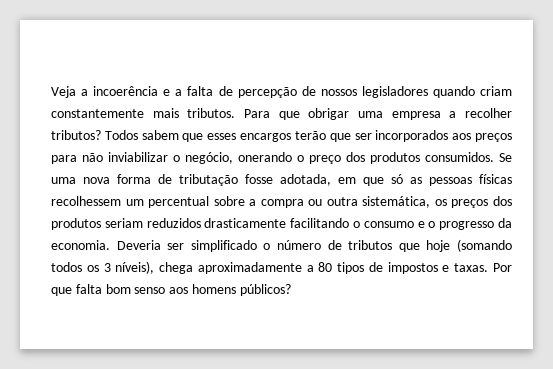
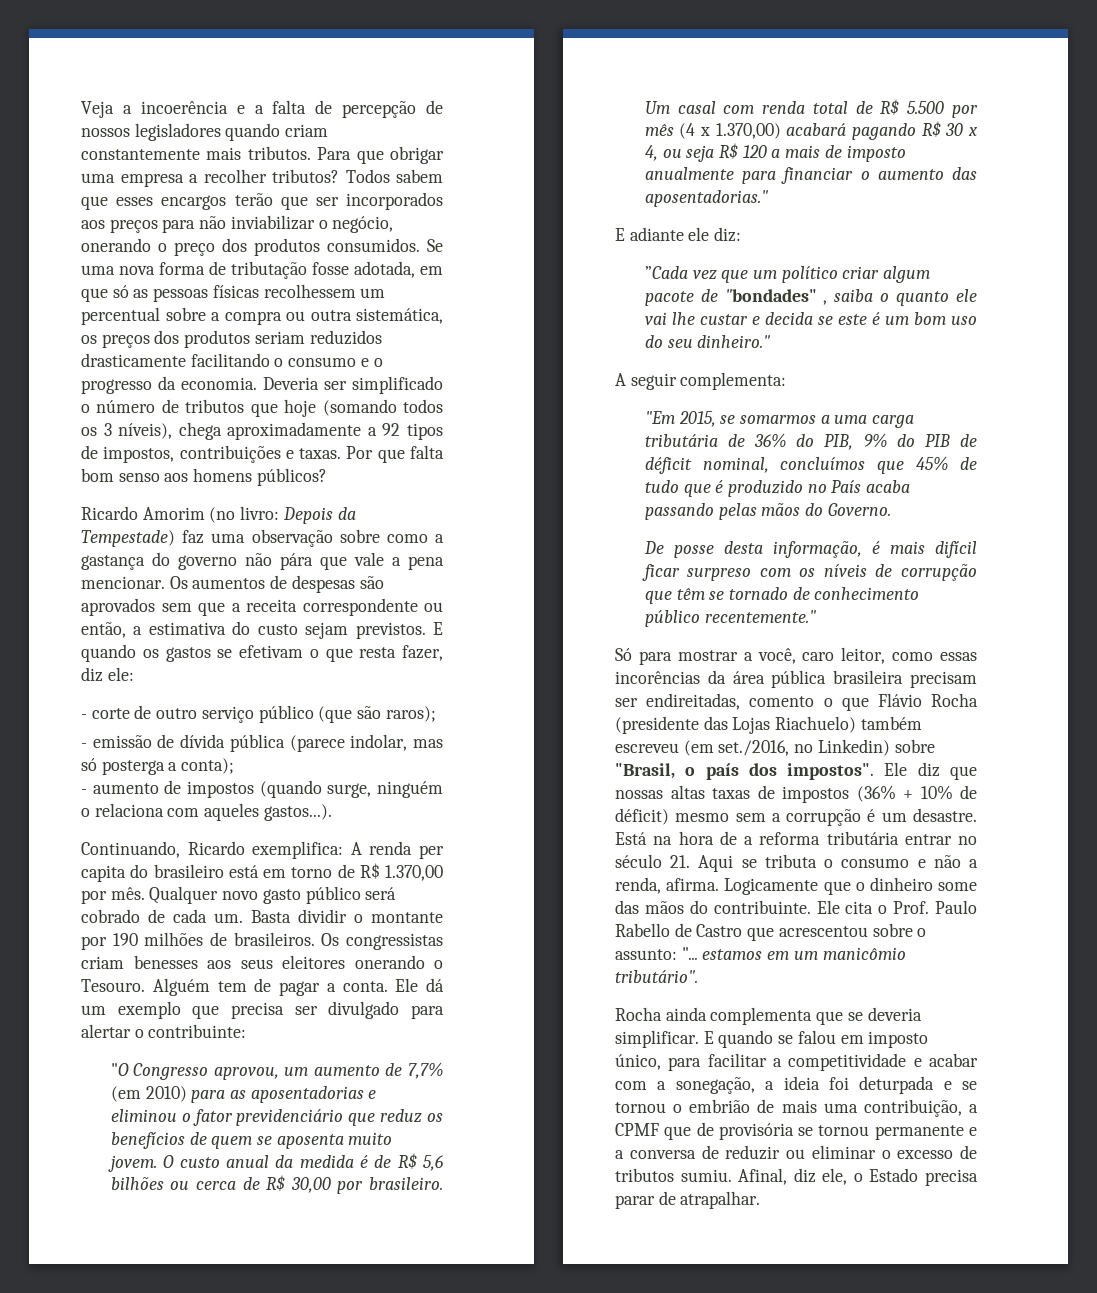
[318,262,333,272] 80 -> [382,423,401,436] 92
[387,262,438,274] impostos -> [103,445,281,463] impostos, contribuições
(291, 290) none -> [81,506,356,524] [81,529,444,547] [81,552,444,570] [81,575,384,593] [81,598,443,616] [81,621,444,639] [81,644,443,662] [81,667,134,682] [81,705,436,723] [81,734,444,752] [81,758,235,775] [81,780,444,798] [81,803,332,821] [81,841,445,859] [81,863,443,882] [81,886,397,904] [81,909,443,923] [81,932,443,950] [81,955,443,969] [81,978,444,996] [81,1001,444,1019] [81,1024,247,1038] [110,1062,444,1080] [110,1086,377,1103] [110,1109,443,1126] [110,1132,393,1149] [107,1153,443,1172] [110,1175,443,1194] [644,99,978,118] [644,121,978,140] [644,143,906,162] [644,167,977,184] [644,190,768,207] [615,227,742,242] [644,266,931,283] [644,289,977,306] [644,312,977,325] [644,335,771,348] [615,372,787,390] [644,411,915,428] [644,433,978,450] [644,456,977,474] [644,480,911,497] [644,502,891,520] [643,540,977,558] [641,563,977,581] [644,587,920,604] [644,610,816,627] [615,647,977,665] [615,670,977,688] [615,693,978,711] [615,716,922,734] [615,739,935,756] [615,762,977,780] [615,785,977,803] [615,808,977,826] [615,831,977,845] [615,854,978,872] [615,877,977,895] [615,900,977,914] [615,923,927,941] [615,947,906,960] [615,970,698,983] [615,1007,922,1025] [615,1030,929,1048] [615,1053,978,1071] [615,1076,977,1094] [615,1099,978,1117] [615,1122,977,1140] [615,1145,977,1160] [615,1168,978,1186] [615,1191,761,1209] // Ricardo Amorim (no livro: Depois da Tempestade) faz uma observação sobre como a gastança do governo não pára que vale a pena mencionar. Os aumentos de despesas são aprovados sem que a receita correspondente ou então, a estimativa do custo sejam previstos. E quando os gastos se efetivam o que resta fazer, diz ele: // - corte de outro serviço público (que são raros); // - emissão de dívida pública (parece indolar, mas só posterga a conta); // - aumento de impostos (quando surge, ninguém o relaciona com aqueles gastos...). // Continuando, Ricardo exemplifica: A renda per capita do brasileiro está em torno de R$ 1.370,00 por mês. Qualquer novo gasto público será cobrado de cada um. Basta dividir o montante por 190 milhões de brasileiros. Os congressistas criam benesses aos seus eleitores onerando o Tesouro. Alguém tem de pagar a conta. Ele dá um exemplo que precisa ser divulgado para alertar o contribuinte: // "O Congresso aprovou, um aumento de 7,7% (em 2010) para as aposentadorias e eliminou o fator previdenciário que reduz os benefícios de quem se aposenta muito jovem. O custo anual da medida é de R$ 5,6 bilhões ou cerca de R$ 30,00 por brasileiro. Um casal com renda total de R$ 5.500 por mês (4 x 1.370,00) acabará pagando R$ 30 x 4, ou seja R$ 120 a mais de imposto anualmente para financiar o aumento das aposentadorias." // E adiante ele diz: // ”Cada vez que um político criar algum pacote de "bondades" , saiba o quanto ele vai lhe custar e decida se este é um bom uso do seu dinheiro." // A seguir complementa: // "Em 2015, se somarmos a uma carga tributária de 36% do PIB, 9% do PIB de déficit nominal, concluímos que 45% de tudo que é produzido no País acaba passando pelas mãos do Governo. // De posse desta informação, é mais difícil ficar surpreso com os níveis de corrupção que têm se tornado de conhecimento público recentemente." // Só para mostrar a você, caro leitor, como essas incorências da área pública brasileira precisam ser endireitadas, comento o que Flávio Rocha (presidente das Lojas Riachuelo) também escreveu (em set./2016, no Linkedin) sobre "Brasil, o país dos impostos". Ele diz que nossas altas taxas de impostos (36% + 10% de déficit) mesmo sem a corrupção é um desastre. Está na hora de a reforma tributária entrar no século 21. Aqui se tributa o consumo e não a renda, afirma. Logicamente que o dinheiro some das mãos do contribuinte. Ele cita o Prof. Paulo Rabello de Castro que acrescentou sobre o assunto: "... estamos em um manicômio tributário". // Rocha ainda complementa que se deveria simplificar. E quando se falou em imposto único, para facilitar a competitividade e acabar com a sonegação, a ideia foi deturpada e se tornou o embrião de mais uma contribuição, a CPMF que de provisória se tornou permanente e a conversa de reduzir ou eliminar o excesso de tributos sumiu. Afinal, diz ele, o Estado precisa parar de atrapalhar.

